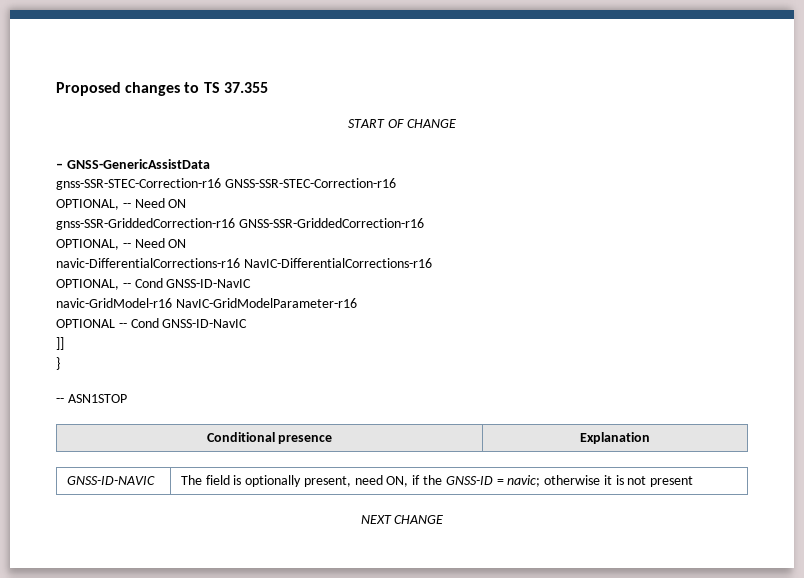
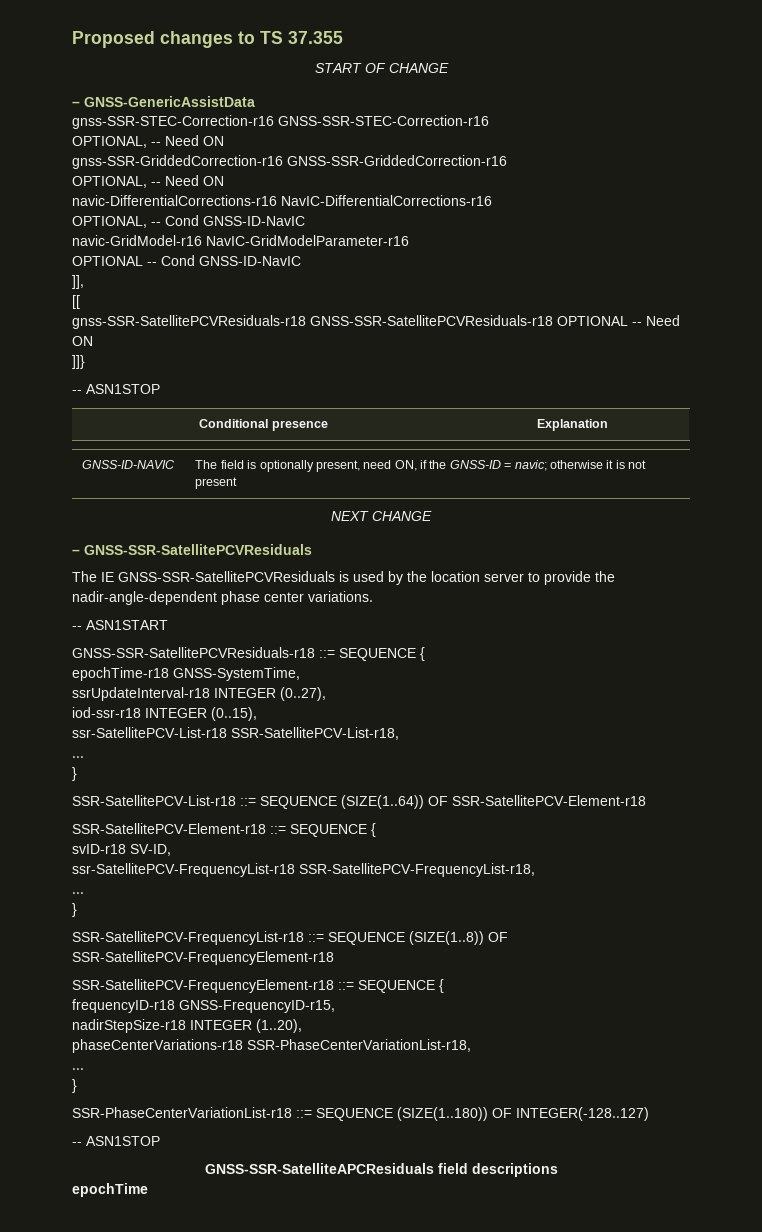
[56,337,64,350] [56,357,60,370] ]] // } -> [72,275,84,289] [72,295,80,309] [72,315,680,329] [72,336,93,346] [72,355,85,369] ]], // [[ // gnss-SSR-SatellitePCVResiduals-r18 GNSS-SSR-SatellitePCVResiduals-r18 OPTIONAL -- Need ON // ]]}
(444, 519) none -> [72,544,312,555] [72,571,615,585] [72,591,373,605] [72,620,168,630] [72,647,425,661] [72,667,300,681] [72,687,326,701] [72,707,257,721] [72,727,399,740] [72,756,84,758] [72,767,77,781] [72,795,646,809] [72,823,376,837] [72,844,171,856] [72,863,535,877] [72,892,84,894] [72,903,77,917] [72,931,508,945] [72,951,334,965] [72,979,444,993] [72,999,335,1013] [72,1019,302,1033] [72,1039,471,1053] [72,1068,84,1070] [72,1079,77,1093] [72,1107,649,1121] [72,1136,160,1146] [204,1163,558,1177] [72,1183,148,1197] // – GNSS-SSR-SatellitePCVResiduals // The IE GNSS-SSR-SatellitePCVResiduals is used by the location server to provide the nadir-angle-dependent phase center variations. // -- ASN1START // GNSS-SSR-SatellitePCVResiduals-r18 ::= SEQUENCE { // epochTime-r18 GNSS-SystemTime, // ssrUpdateInterval-r18 INTEGER (0..27), // iod-ssr-r18 INTEGER (0..15), // ssr-SatellitePCV-List-r18 SSR-SatellitePCV-List-r18, // ... // } // SSR-SatellitePCV-List-r18 ::= SEQUENCE (SIZE(1..64)) OF SSR-SatellitePCV-Element-r18 // SSR-SatellitePCV-Element-r18 ::= SEQUENCE { // svID-r18 SV-ID, // ssr-SatellitePCV-FrequencyList-r18 SSR-SatellitePCV-FrequencyList-r18, // ... // } // SSR-SatellitePCV-FrequencyList-r18 ::= SEQUENCE (SIZE(1..8)) OF SSR-SatellitePCV-FrequencyElement-r18 // SSR-SatellitePCV-FrequencyElement-r18 ::= SEQUENCE { // frequencyID-r18 GNSS-FrequencyID-r15, // nadirStepSize-r18 INTEGER (1..20), // phaseCenterVariations-r18 SSR-PhaseCenterVariationList-r18, // ... // } // SSR-PhaseCenterVariationList-r18 ::= SEQUENCE (SIZE(1..180)) OF INTEGER(-128..127) // -- ASN1STOP // GNSS-SSR-SatelliteAPCResiduals field descriptions // epochTime

